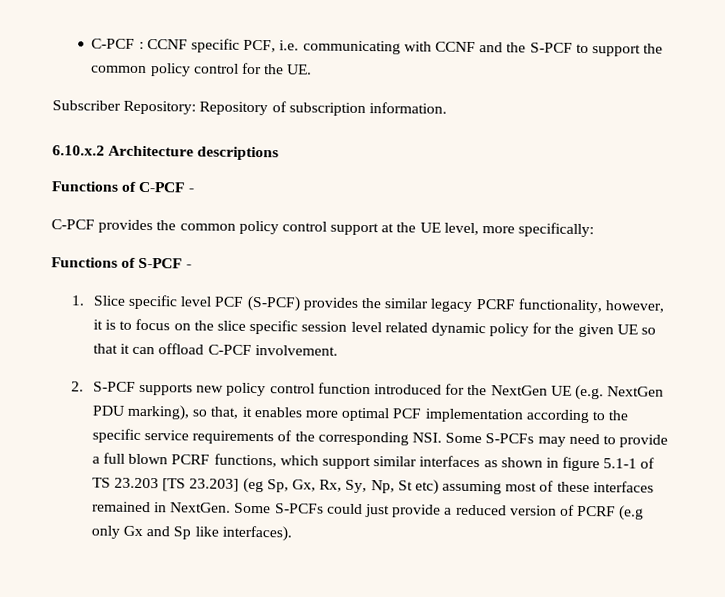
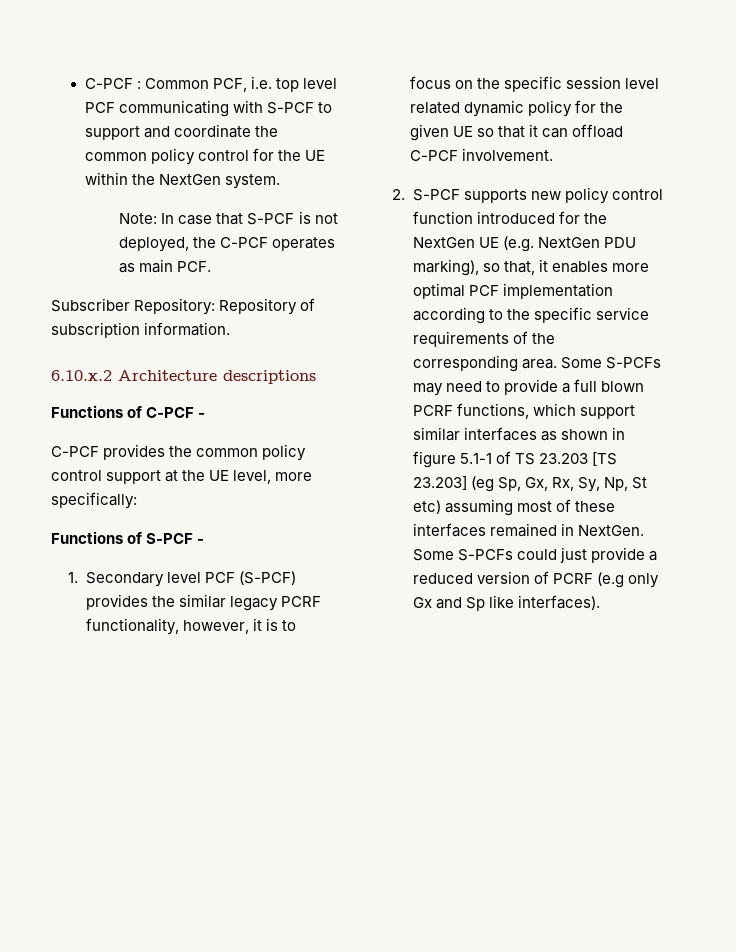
[146,38,527,55] CCNF specific PCF, i.e. communicating with CCNF and the -> [144,76,337,92] [84,100,263,117] Common PCF, i.e. top level PCF communicating with
(641, 50) none -> [143,124,251,138] and coordinate
[287,64,313,75] UE. -> [304,150,325,161] [84,172,280,189] [119,211,338,225] [119,237,336,252] [119,259,212,273] UE within the NextGen system. // Note: In case that S-PCF is not deployed, the C-PCF operates as main PCF.
[92,294,179,310] Slice specific -> [85,572,164,587] Secondary
[216,320,246,331] slice -> (500, 83) none
[411,432,442,443] NSI. -> [521,359,557,369] area.

